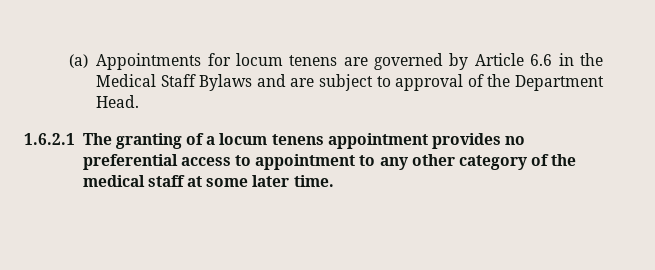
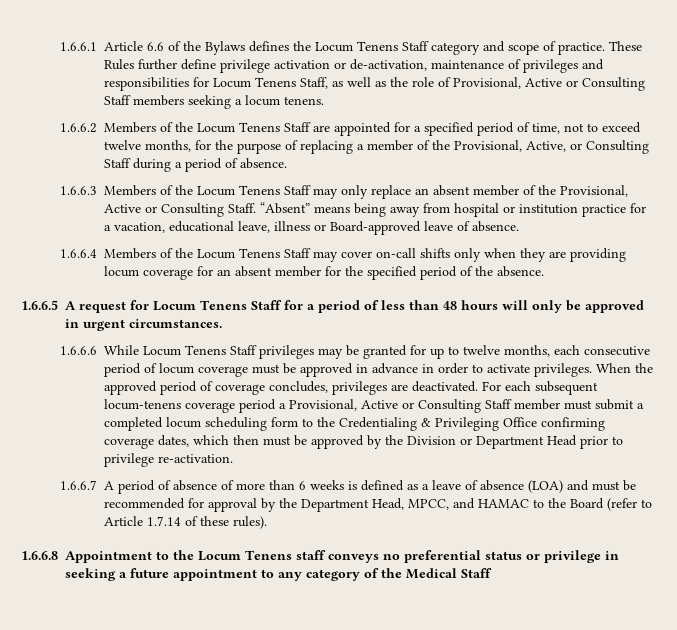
[69,53,603,70] [96,74,605,91] [96,95,140,108] [24,133,526,149] [82,154,577,170] [82,175,334,187] (a) Appointments for locum tenens are governed by Article 6.6 in the Medical Staff Bylaws and are subject to approval of the Department Head. // 1.6.2.1 The granting of a locum tenens appointment provides no preferential access to appointment to any other category of the medical staff at some later time. -> [60,41,643,55] [104,59,605,73] [104,77,646,91] [104,95,325,109] [60,122,642,136] [104,140,650,154] [104,158,288,172] [60,185,629,199] [104,202,647,217] [104,221,520,235] [60,248,627,262] [104,266,545,280] [21,300,644,313] [65,319,222,331] [60,345,651,359] [104,363,654,377] [104,381,599,395] [104,399,645,413] [104,417,606,431] [104,435,624,449] [104,453,234,467] [60,480,637,494] [104,498,653,512] [104,516,268,529] [21,550,619,563] [65,568,492,581] 1.6.6.1 Article 6.6 of the Bylaws defines the Locum Tenens Staff category and scope of practice. These Rules further define privilege activation or de-activation, maintenance of privileges and responsibilities for Locum Tenens Staff, as well as the role of Provisional, Active or Consulting Staff members seeking a locum tenens. // 1.6.6.2 Members of the Locum Tenens Staff are appointed for a specified period of time, not to exceed twelve months, for the purpose of replacing a member of the Provisional, Active, or Consulting Staff during a period of absence. // 1.6.6.3 Members of the Locum Tenens Staff may only replace an absent member of the Provisional, Active or Consulting Staff. “Absent” means being away from hospital or institution practice for a vacation, educational leave, illness or Board-approved leave of absence. // 1.6.6.4 Members of the Locum Tenens Staff may cover on-call shifts only when they are providing locum coverage for an absent member for the specified period of the absence. // 1.6.6.5 A request for Locum Tenens Staff for a period of less than 48 hours will only be approved in urgent circumstances. // 1.6.6.6 While Locum Tenens Staff privileges may be granted for up to twelve months, each consecutive period of locum coverage must be approved in advance in order to activate privileges. When the approved period of coverage concludes, privileges are deactivated. For each subsequent locum-tenens coverage period a Provisional, Active or Consulting Staff member must submit a completed locum scheduling form to the Credentialing & Privileging Office confirming coverage dates, which then must be approved by the Division or Department Head prior to privilege re-activation. // 1.6.6.7 A period of absence of more than 6 weeks is defined as a leave of absence (LOA) and must be recommended for approval by the Department Head, MPCC, and HAMAC to the Board (refer to Article 1.7.14 of these rules). // 1.6.6.8 Appointment to the Locum Tenens staff conveys no preferential status or privilege in seeking a future appointment to any category of the Medical Staff

